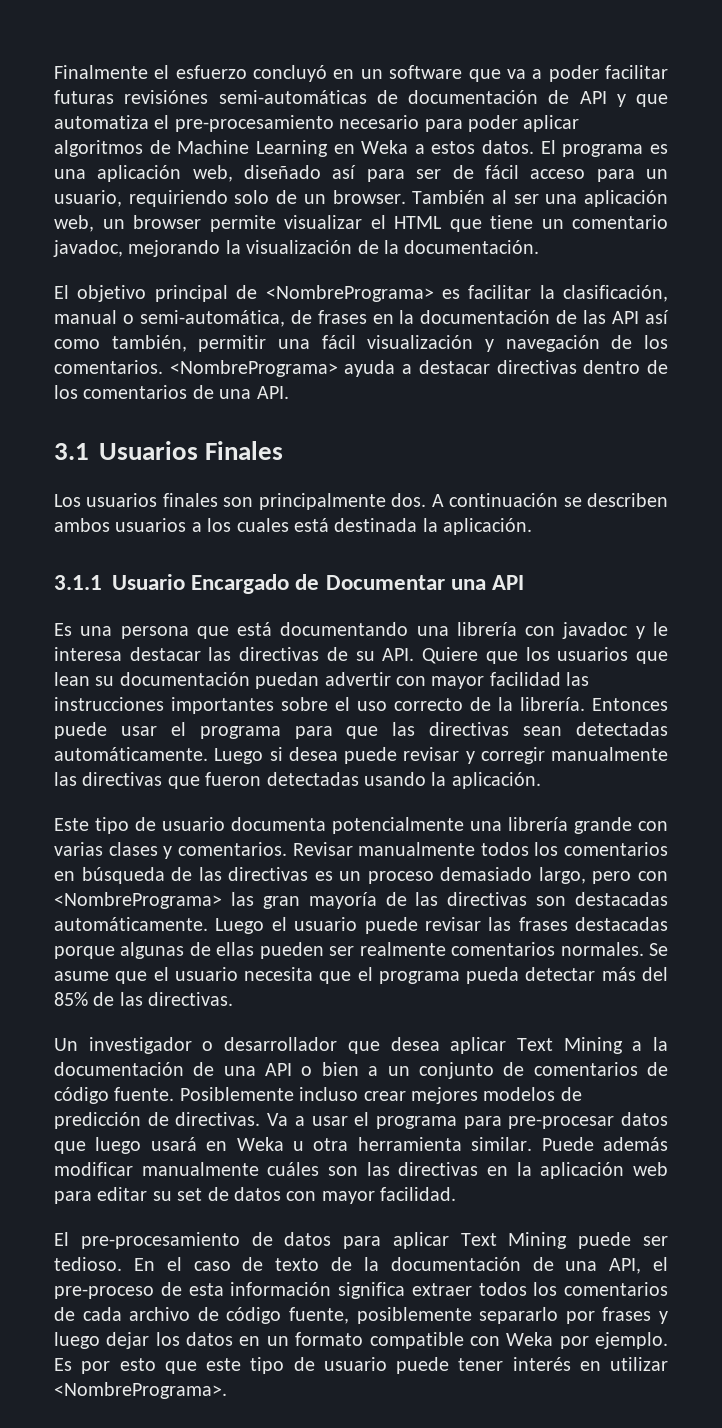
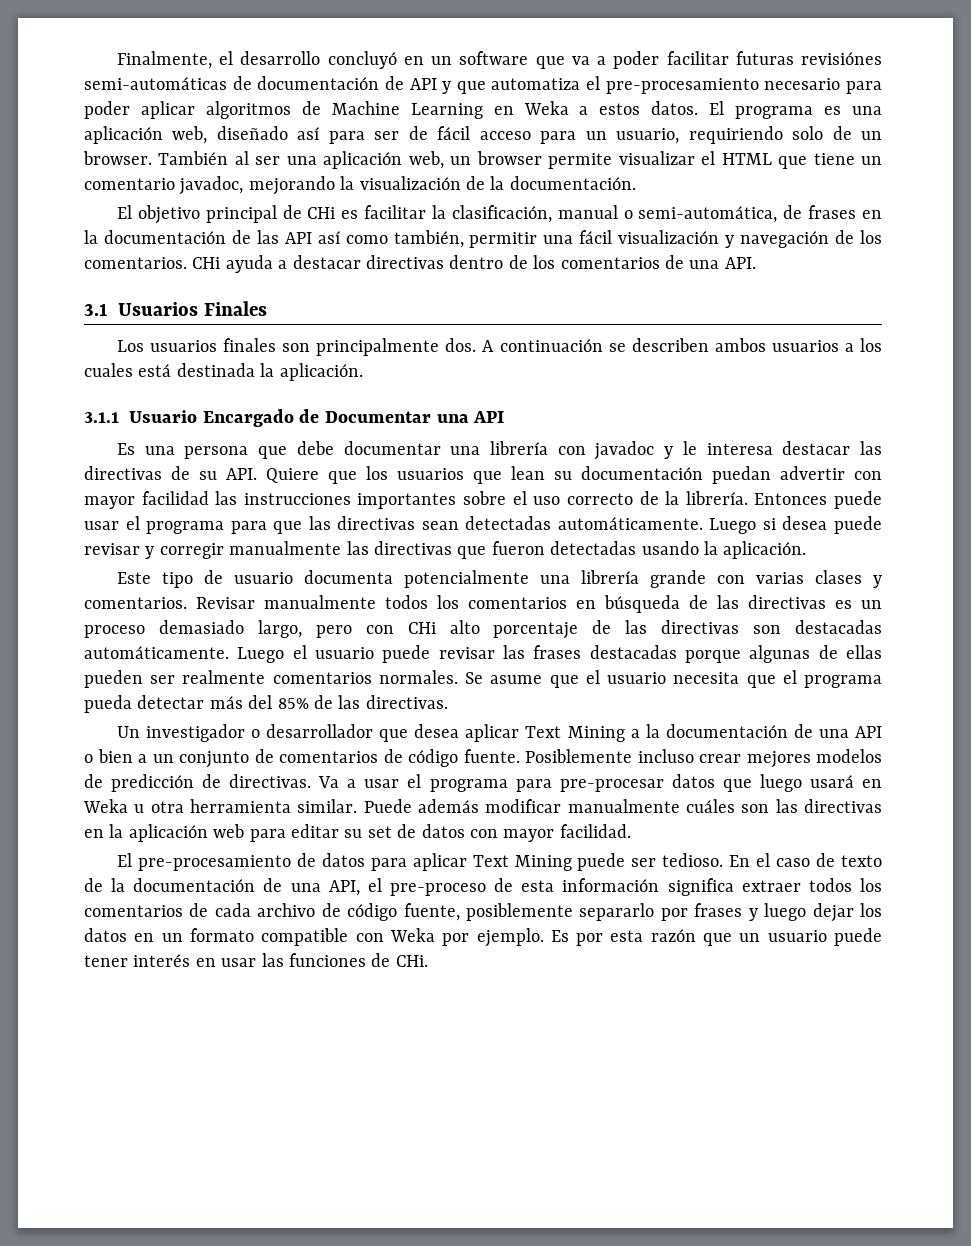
[54,65,247,79] Finalmente el esfuerzo -> [116,51,321,69] Finalmente, el desarrollo
[265,285,434,302] <NombrePrograma> -> [307,207,336,219] CHi
[169,360,338,377] <NombrePrograma> -> [192,257,221,269] CHi
[237,622,409,636] está documentando -> [296,441,441,455] debe documentar
[54,892,377,909] <NombrePrograma> las gran mayoría -> [407,620,579,639] CHi alto porcentaje
[119,1357,315,1374] esto que este tipo de -> [610,929,761,946] esta razón que un
[610,1357,668,1371] [54,1382,227,1399] utilizar <NombrePrograma>. -> [221,953,428,967] usar las funciones de CHi.

